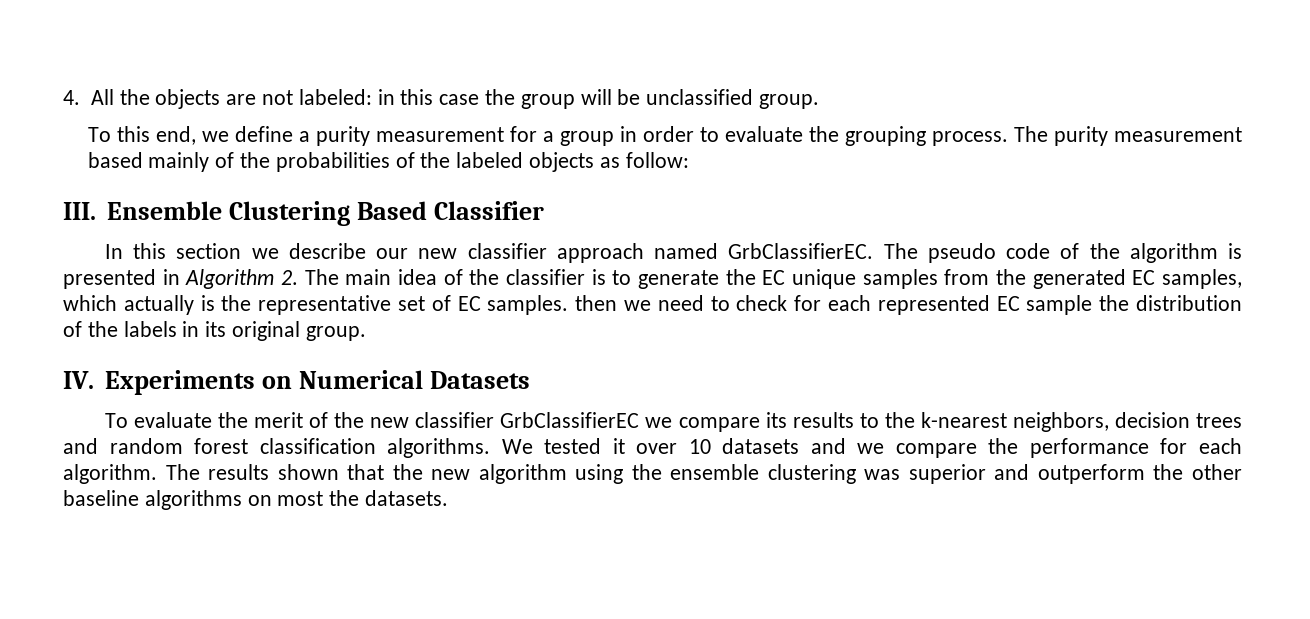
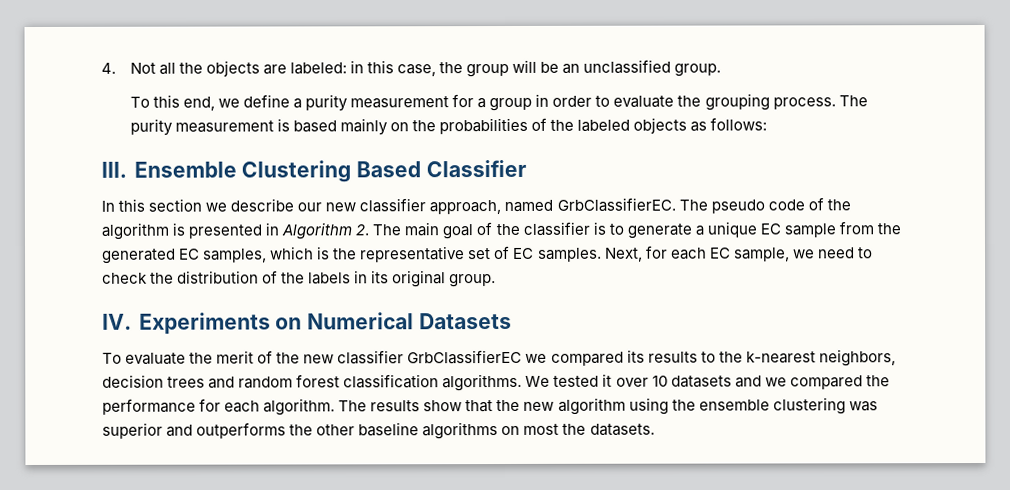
[90,89,114,105] All -> [129,62,176,75] Not all
[261,90,293,105] not -> (287, 69) none
[439,94,480,105] case -> [397,64,437,77] case,
(641, 97) none -> [562,63,581,74] an
(1242, 134) none -> [276,118,290,132] is
[215,152,235,168] of -> [389,122,409,132] on
[625,152,689,168] follow: -> [710,117,768,131] follows:
[556,243,644,263] approach -> [429,200,502,215] approach,
[398,269,437,285] idea -> [442,224,474,240] goal
[725,269,938,289] the EC unique samples -> [694,221,836,238] a unique EC sample
[123,295,194,315] actually -> (315, 253) none
[575,295,1093,315] then we need to check for each represented EC sample -> [604,245,873,262] [102,272,148,284] Next, for each EC sample, we need to check
[678,417,760,432] compare -> [550,351,624,366] compared
[895,443,977,458] compare -> [789,375,863,390] compared
[277,464,339,480] shown -> [423,400,463,412] show
[1037,464,1145,484] outperform -> [196,422,287,439] outperforms

